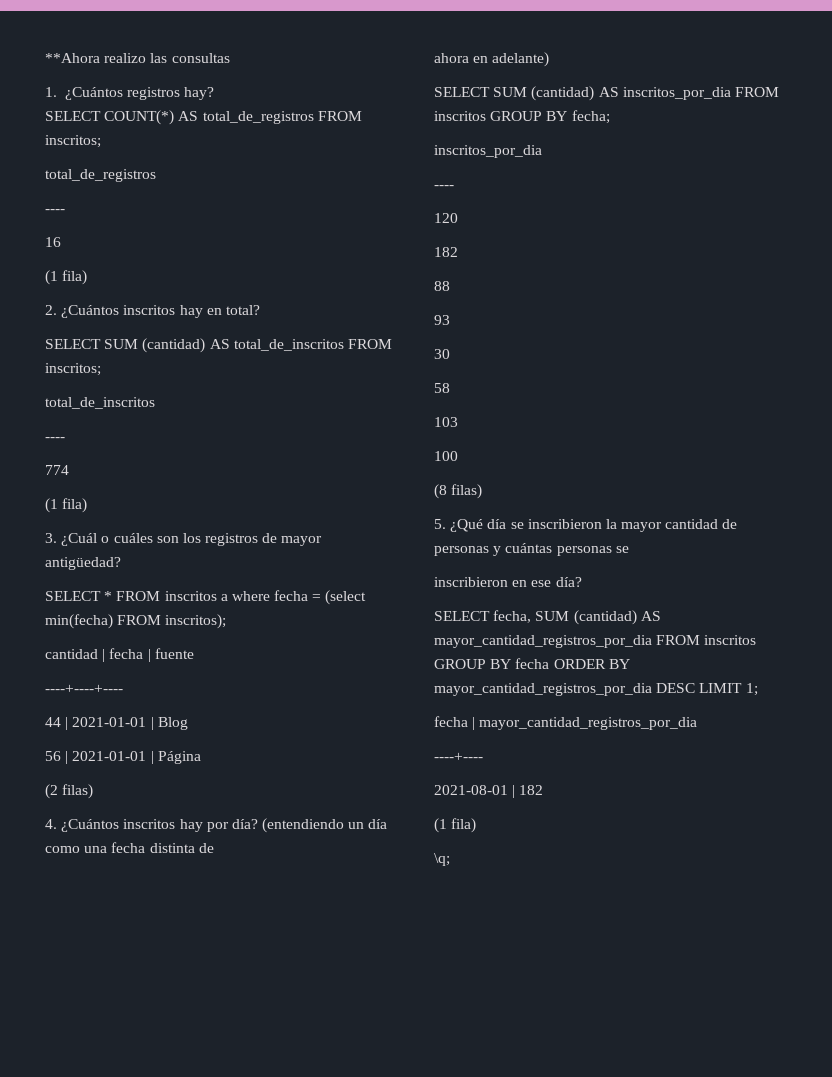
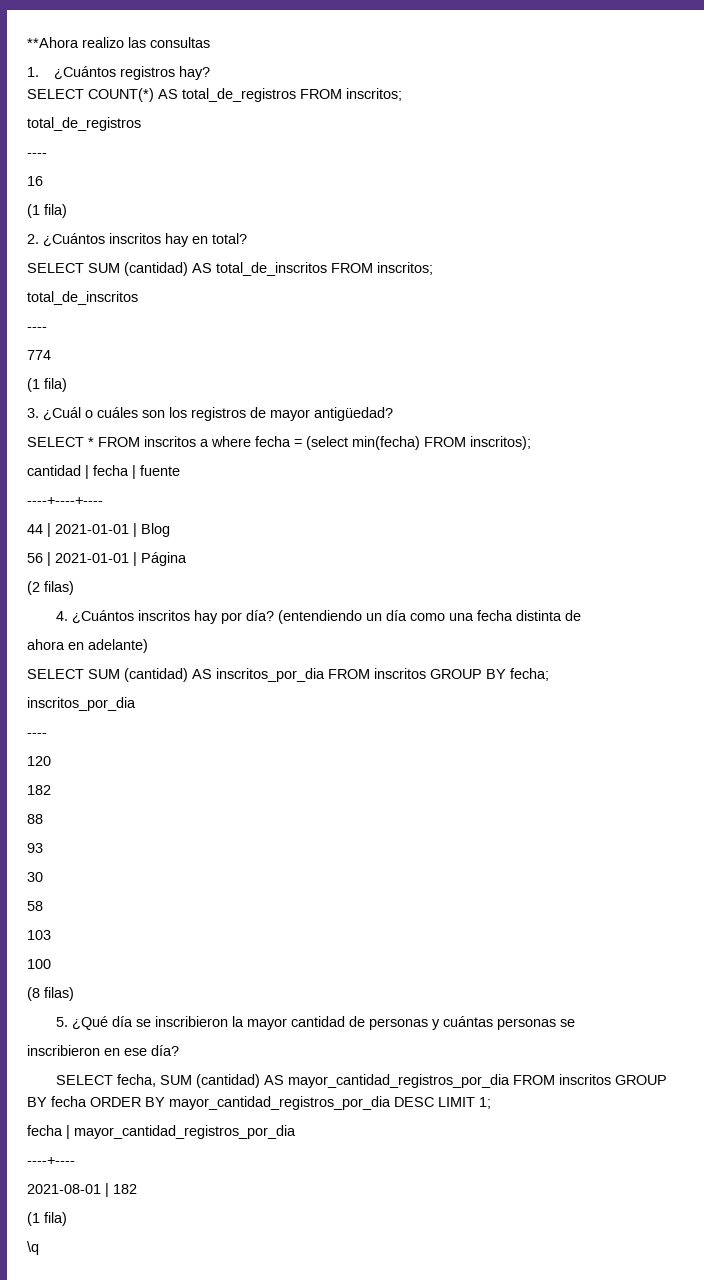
[434,853,450,866] \q; -> [27,1241,39,1255] \q

